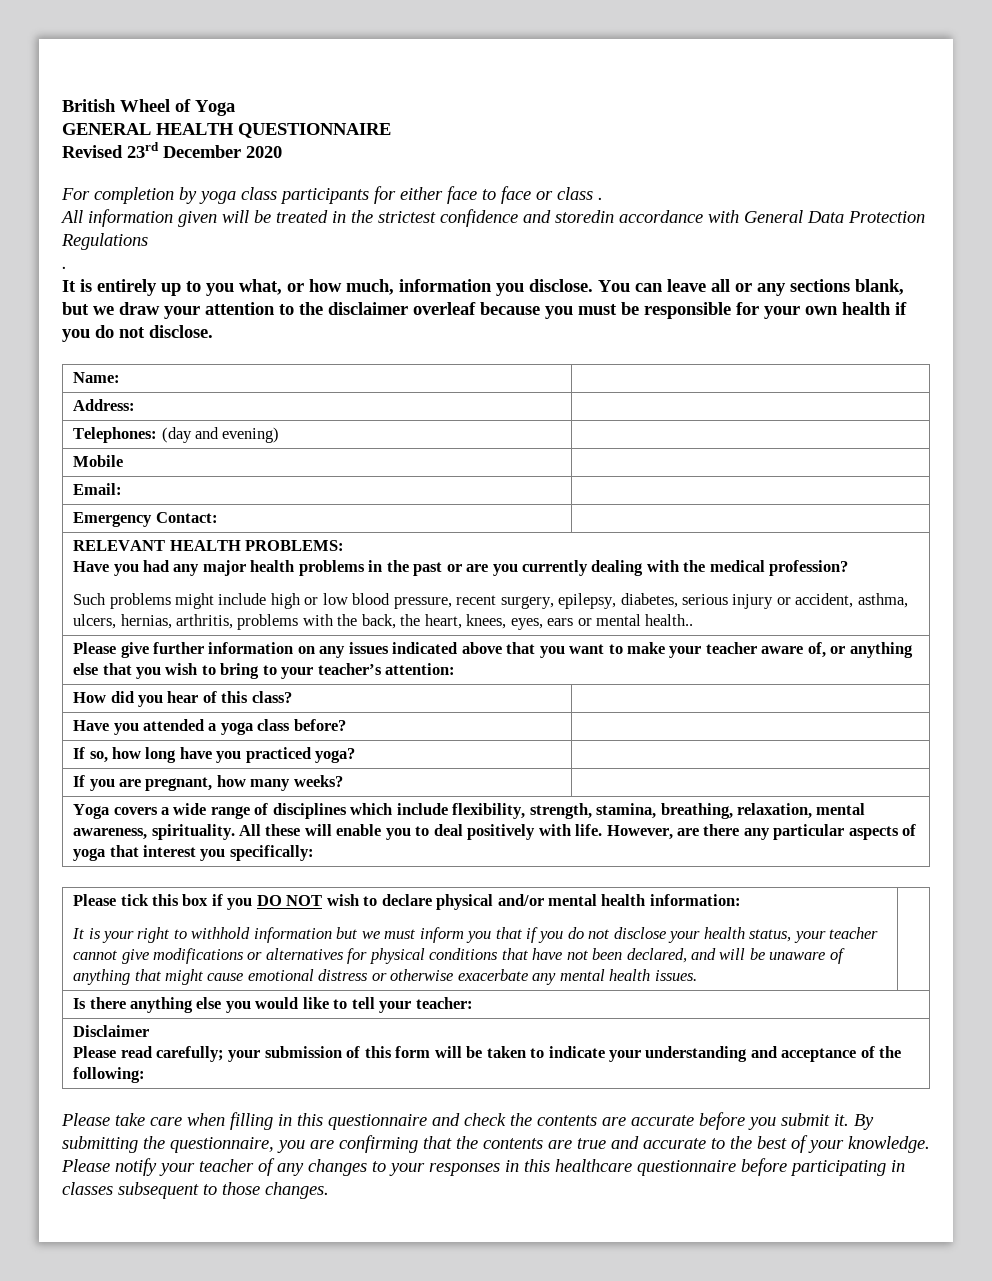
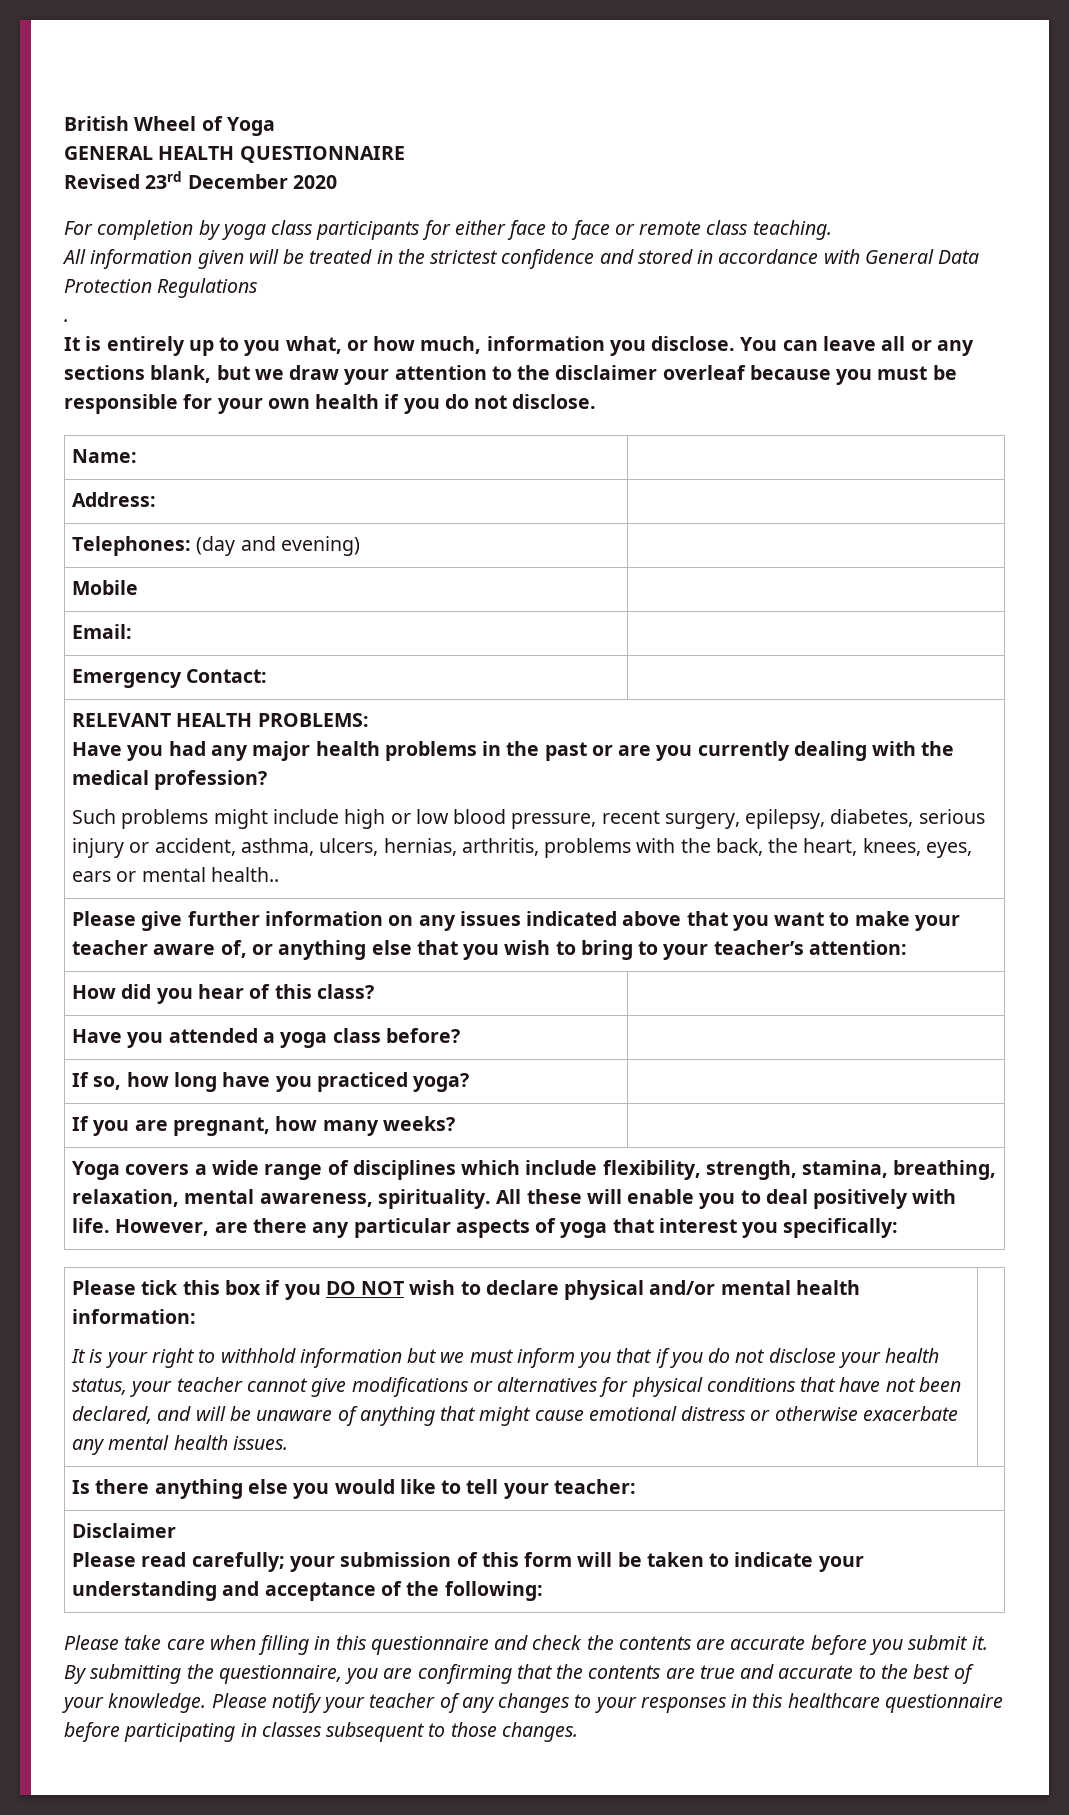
[557,187,603,200] class . -> [639,220,832,240] remote class teaching.
[555,210,614,223] storedin -> [637,249,714,264] stored in

